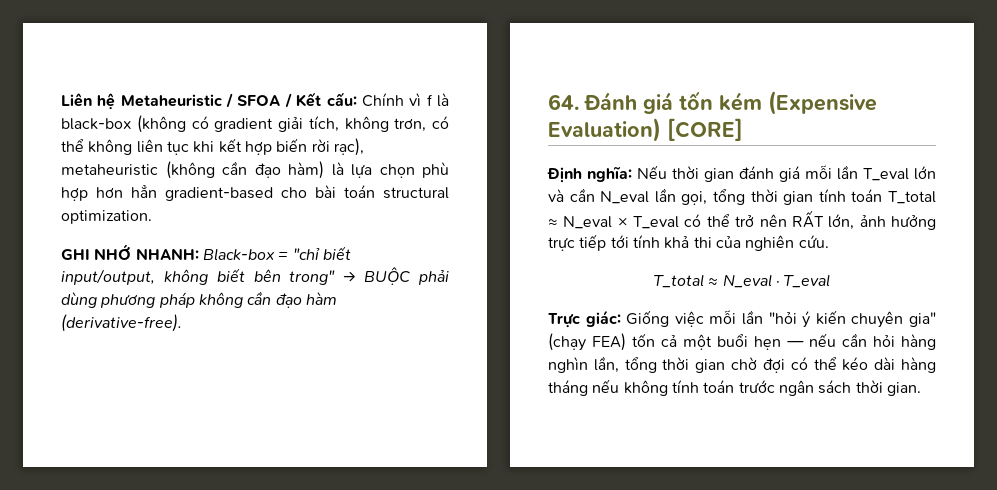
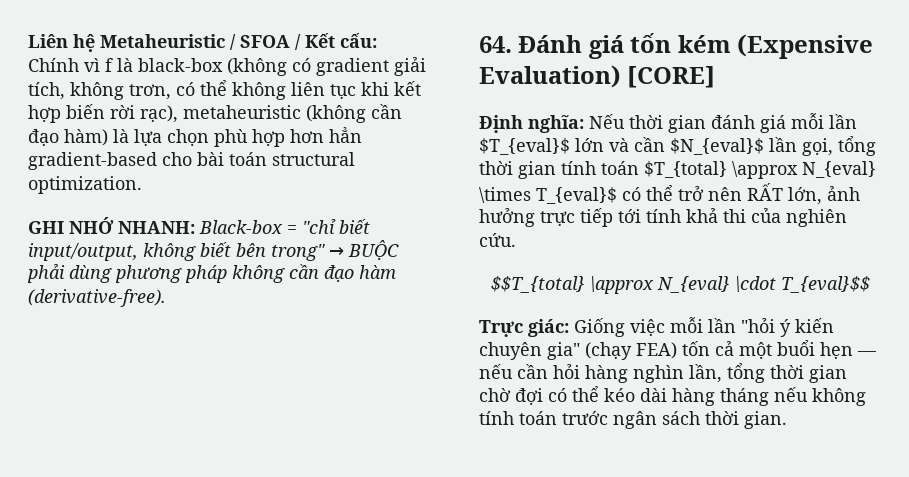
[863,168,909,181] T_eval -> [479,138,570,155] $T_{eval}$
[600,191,650,204] N_eval -> [670,138,764,155] $N_{eval}$
[888,191,936,204] [548,216,680,229] T_total ≈ N_eval × T_eval -> [644,161,876,179] [479,187,617,204] $T_{total} \approx N_{eval} \times T_{eval}$
[653,274,831,288] T_total ≈ N_eval · T_eval -> [490,276,870,294] $$T_{total} \approx N_{eval} \cdot T_{eval}$$

